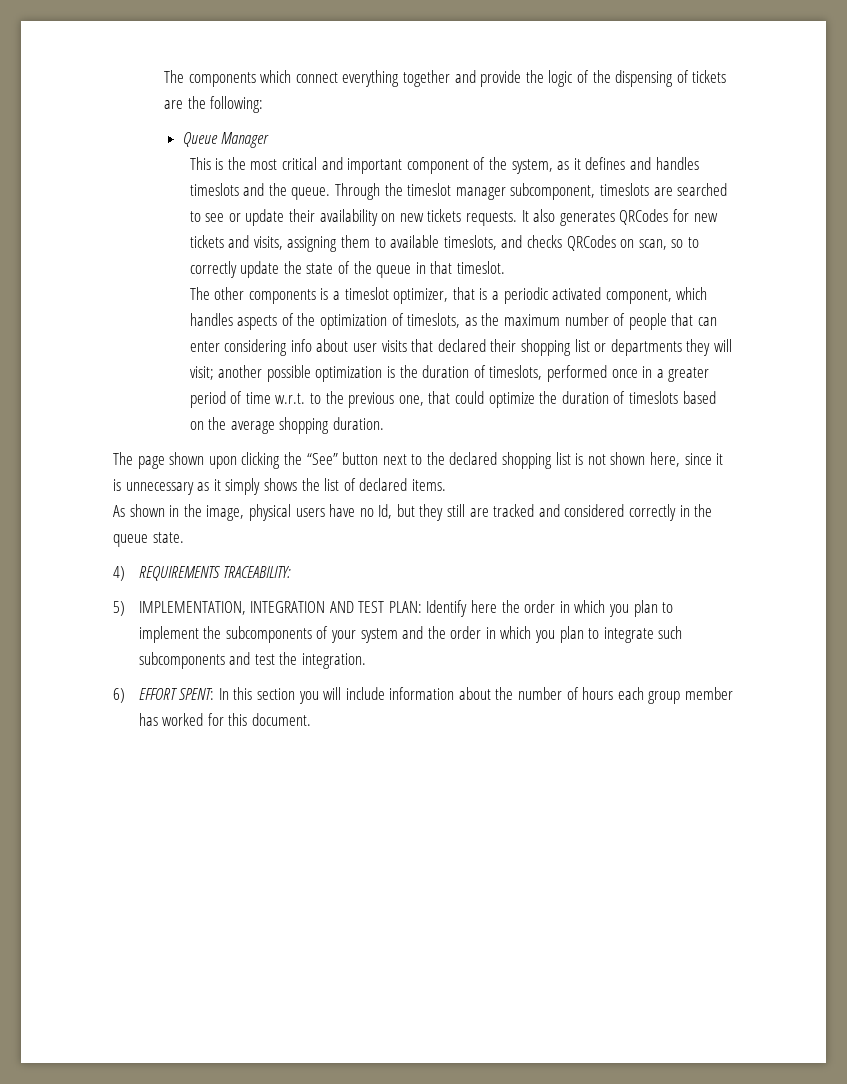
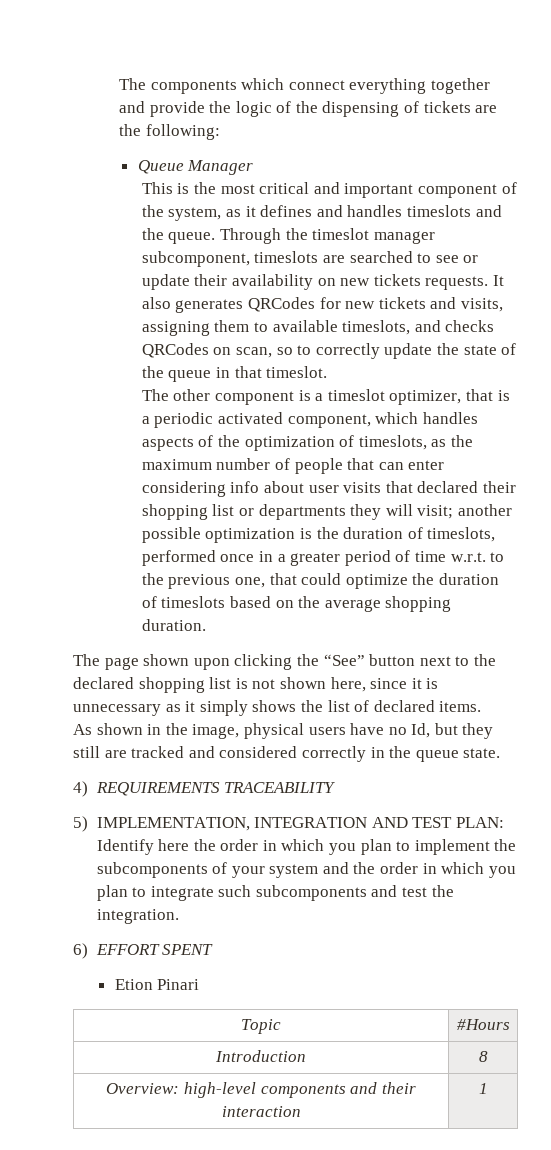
[248,289,316,304] components -> [215,391,295,405] component
[223,566,292,578] TRACEABILITY: -> [224,782,336,793] TRACEABILITY
[179,687,733,704] [138,713,311,726] SPENT: In this section you will include information about the number of hours each group member has worked for this document. -> [162,944,214,955] [114,979,200,990] [241,1019,281,1034] [456,1019,510,1030] [215,1050,306,1062] [478,1051,488,1062] [106,1082,416,1098] [221,1106,301,1117] [478,1083,488,1094] SPENT // Etion Pinari // Topic | #Hours // Introduction | 8 // Overview: high-level components and their interaction | 1

